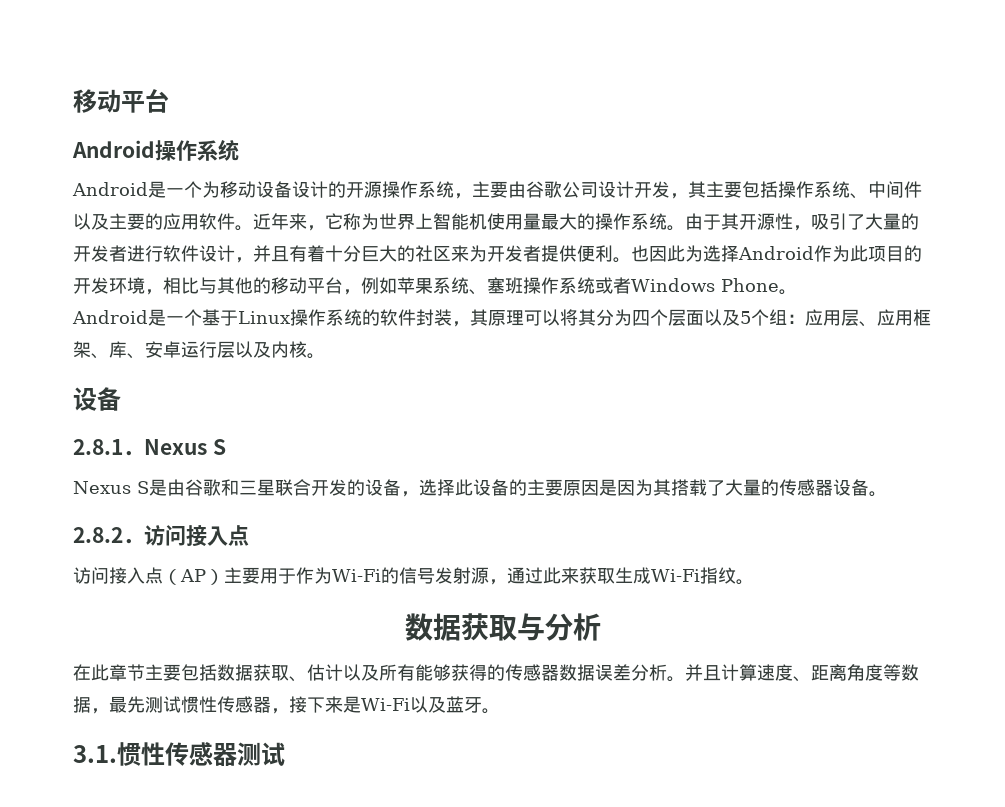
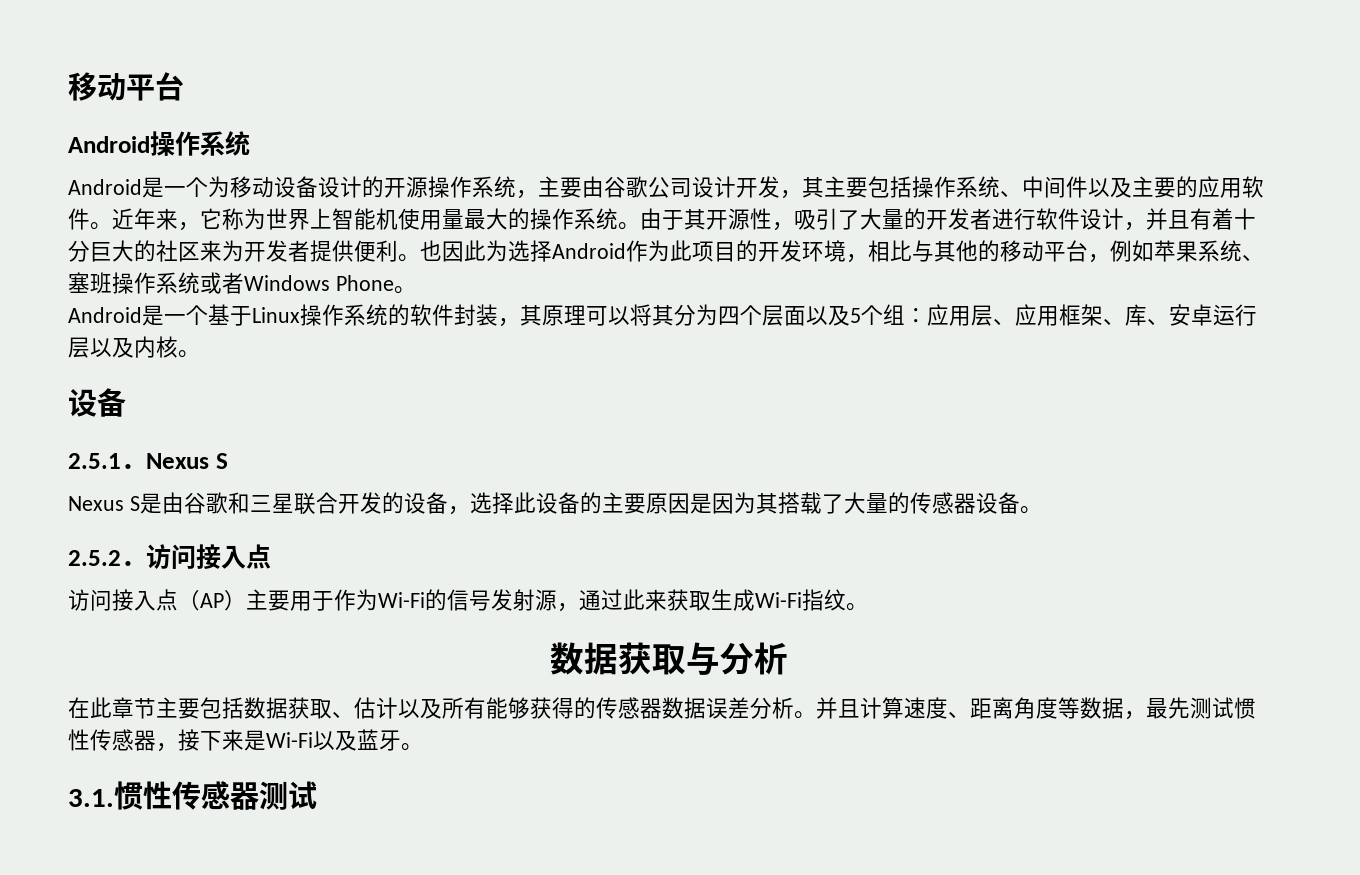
[73,439,123,455] 2.8.1 -> [68,453,121,469] 2.5.1
[73,527,123,543] 2.8.2 -> [68,550,121,566] 2.5.2

